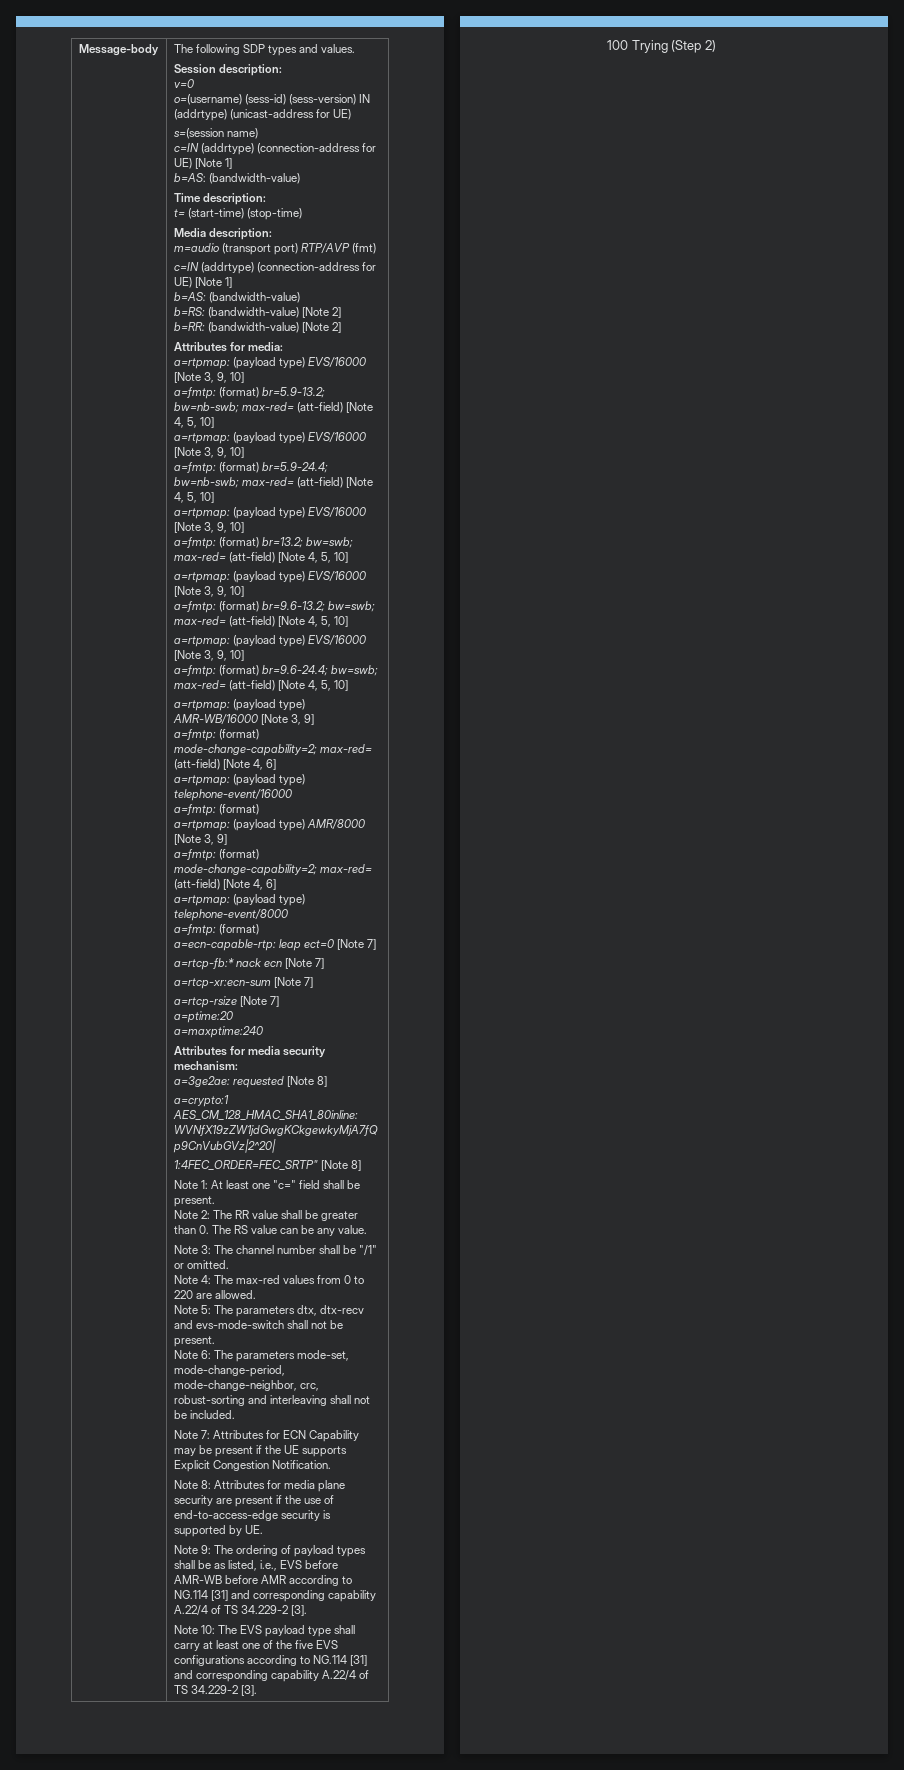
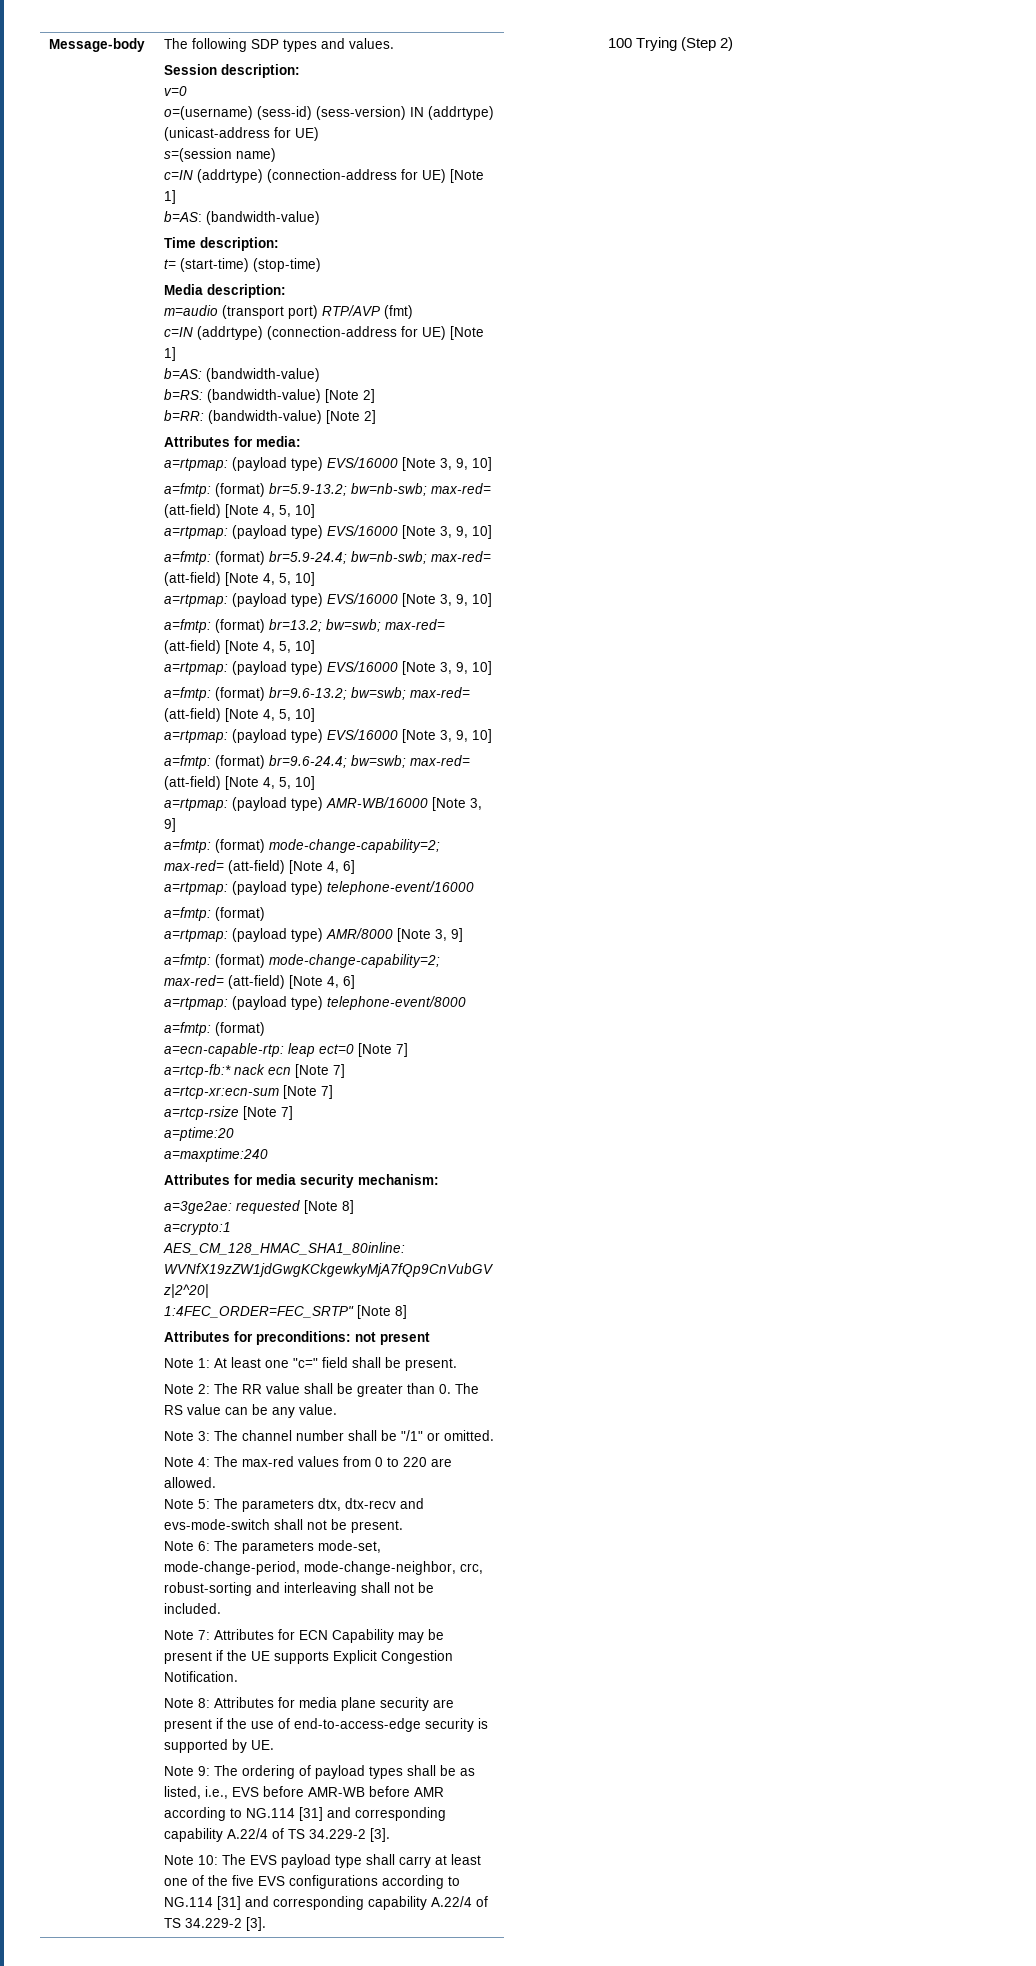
(361, 1165) none -> [164,1331,431,1345] // Attributes for preconditions: not present

